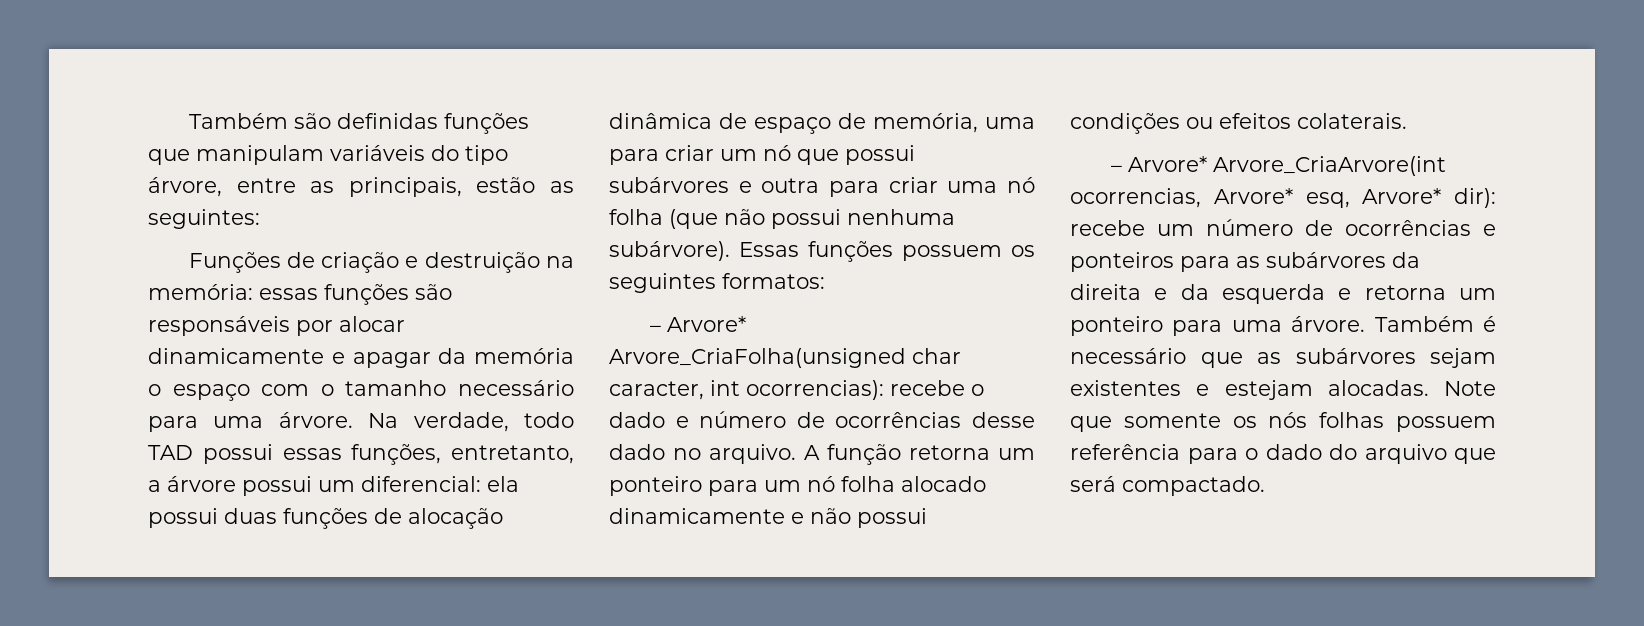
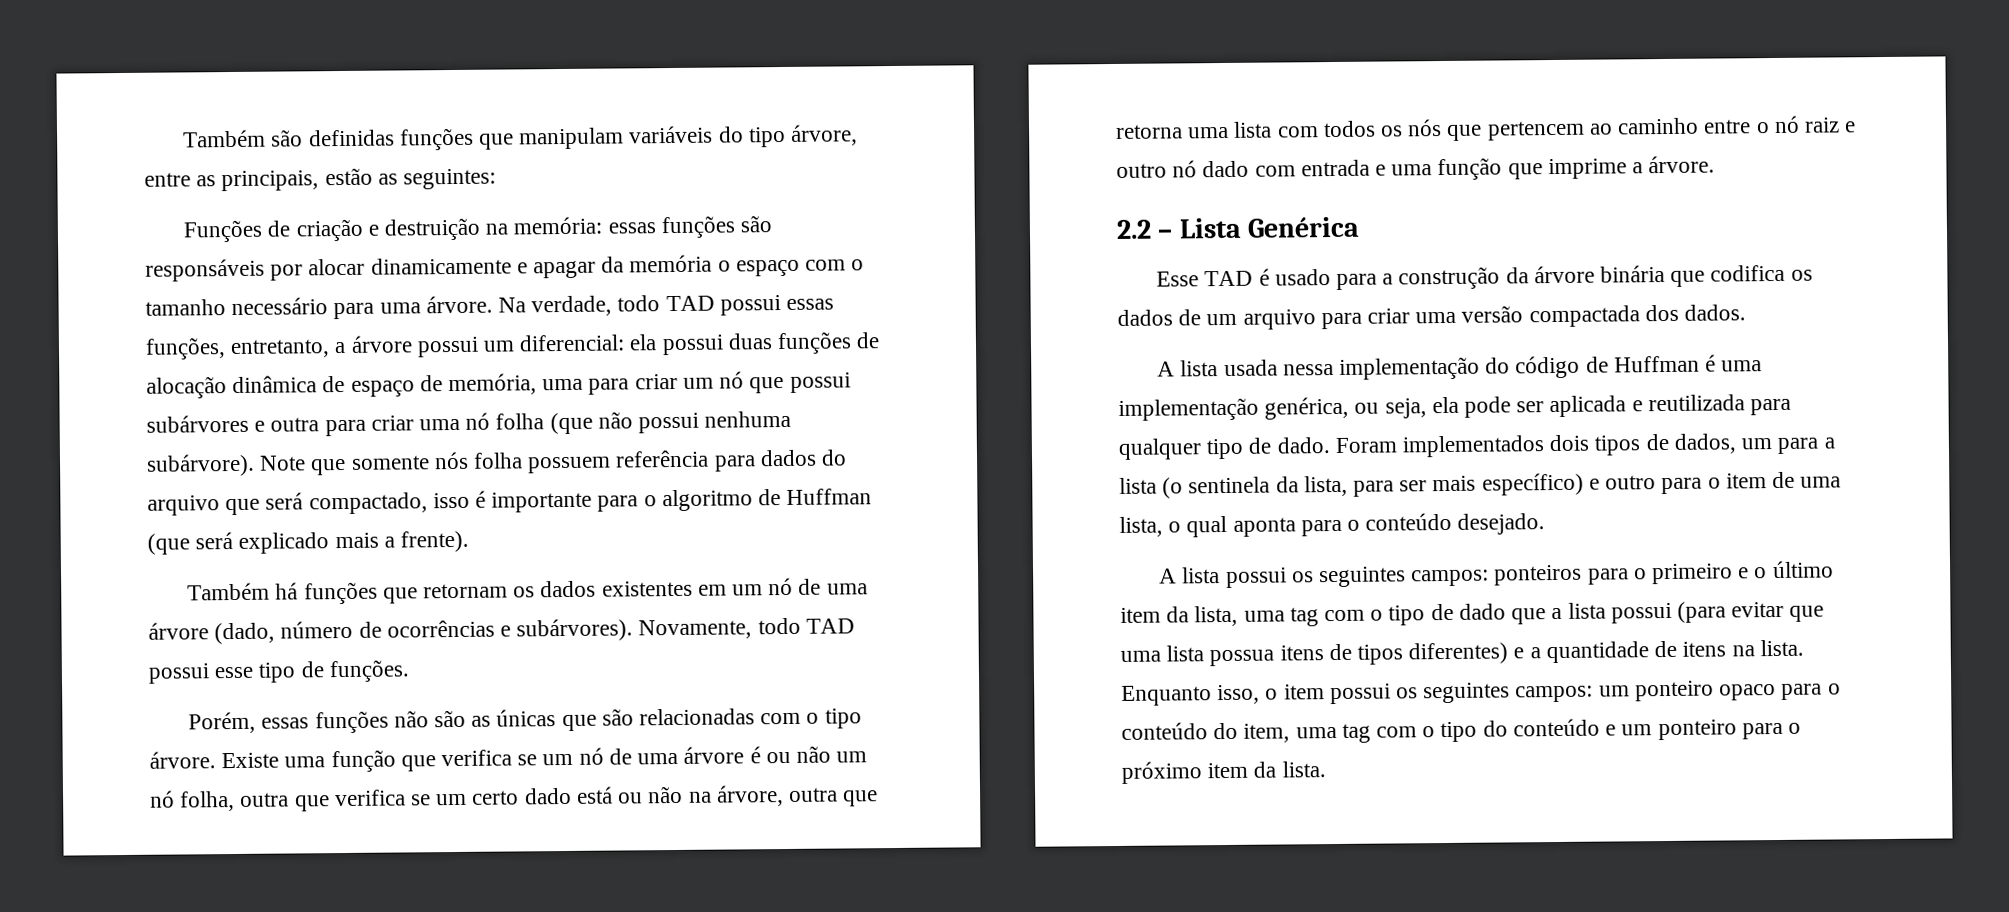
[739,241,1035,262] [609,273,825,293] [649,316,746,332] [609,348,961,368] [609,380,984,400] [609,411,1035,428] [609,444,1035,465] [609,476,986,496] [609,508,927,528] [1070,113,1407,134] [1110,156,1446,176] [1070,188,1496,208] [1070,219,1496,236] [1070,252,1420,272] [1070,284,1496,304] [1070,316,1496,336] [1070,348,1496,368] [1070,380,1496,400] [1070,412,1496,432] [1070,444,1496,464] [1070,476,1265,496] Essas funções possuem os seguintes formatos: // – Arvore* Arvore_CriaFolha(unsigned char caracter, int ocorrencias): recebe o dado e número de ocorrências desse dado no arquivo. A função retorna um ponteiro para um nó folha alocado dinamicamente e não possui condições ou efeitos colaterais. // – Arvore* Arvore_CriaArvore(int ocorrencias, Arvore* esq, Arvore* dir): recebe um número de ocorrências e ponteiros para as subárvores da direita e da esquerda e retorna um ponteiro para uma árvore. Também é necessário que as subárvores sejam existentes e estejam alocadas. Note que somente os nós folhas possuem referência para o dado do arquivo que será compactado. -> [259,449,848,476] [147,488,873,516] [147,530,470,555] [187,577,868,605] [148,617,855,645] [148,659,410,684] [188,708,862,734] [149,745,868,773] [150,785,879,812] [1116,115,1857,141] [1116,155,1716,181] [1116,216,1361,239] [1156,264,1813,290] [1117,304,1747,330] [1157,354,1763,380] [1118,394,1792,421] [1118,433,1835,460] [1119,471,1842,499] [1119,512,1546,538] [1159,560,1834,589] [1120,601,1825,627] [1120,639,1804,667] [1121,680,1841,706] [1121,718,1801,743] [1121,761,1326,784] Note que somente nós folha possuem referência para dados do arquivo que será compactado, isso é importante para o algoritmo de Huffman (que será explicado mais a frente). // Também há funções que retornam os dados existentes em um nó de uma árvore (dado, número de ocorrências e subárvores). Novamente, todo TAD possui esse tipo de funções. // Porém, essas funções não são as únicas que são relacionadas com o tipo árvore. Existe uma função que verifica se um nó de uma árvore é ou não um nó folha, outra que verifica se um certo dado está ou não na árvore, outra que retorna uma lista com todos os nós que pertencem ao caminho entre o nó raiz e outro nó dado com entrada e uma função que imprime a árvore. // 2.2 – Lista Genérica // Esse TAD é usado para a construção da árvore binária que codifica os dados de um arquivo para criar uma versão compactada dos dados. // A lista usada nessa implementação do código de Huffman é uma implementação genérica, ou seja, ela pode ser aplicada e reutilizada para qualquer tipo de dado. Foram implementados dois tipos de dados, um para a lista (o sentinela da lista, para ser mais específico) e outro para o item de uma lista, o qual aponta para o conteúdo desejado. // A lista possui os seguintes campos: ponteiros para o primeiro e o último item da lista, uma tag com o tipo de dado que a lista possui (para evitar que uma lista possua itens de tipos diferentes) e a quantidade de itens na lista. Enquanto isso, o item possui os seguintes campos: um ponteiro opaco para o conteúdo do item, uma tag com o tipo do conteúdo e um ponteiro para o próximo item da lista.

